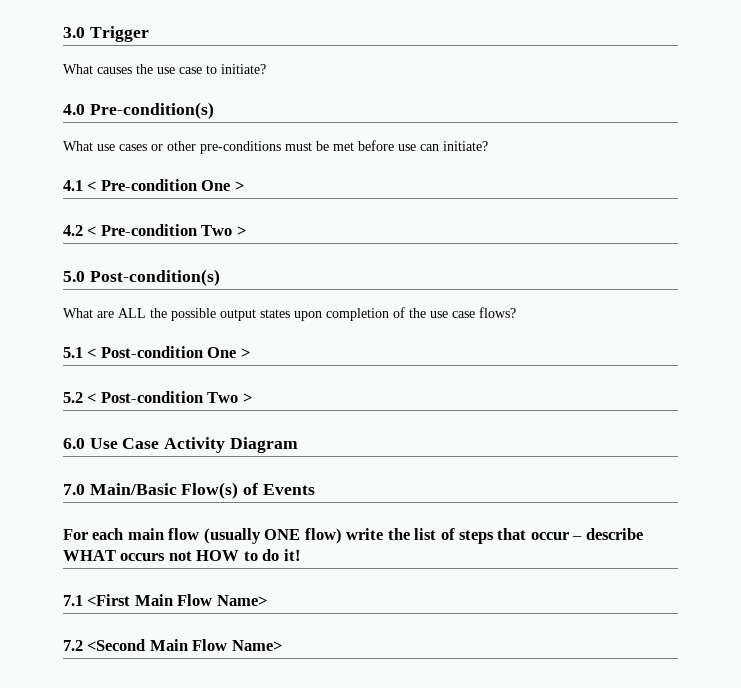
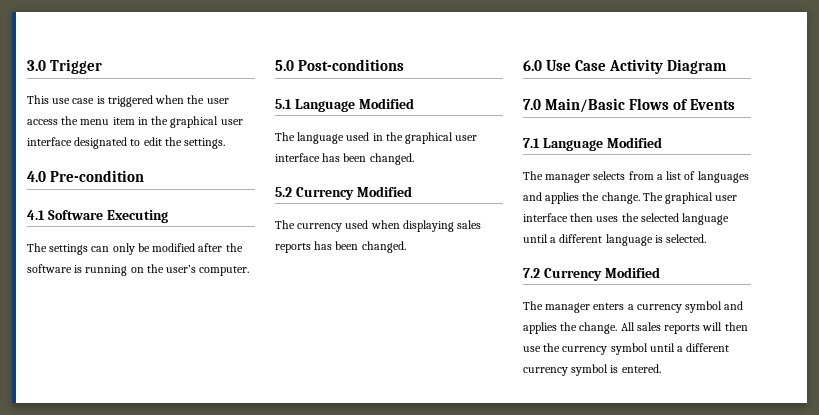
[63,64,266,74] [63,102,214,119] [63,140,488,154] [63,179,244,191] [63,224,246,236] [63,269,220,286] [63,307,516,321] [63,346,250,358] [63,391,252,403] What causes the use case to initiate? // 4.0 Pre-condition(s) // What use cases or other pre-conditions must be met before use can initiate? // 4.1 < Pre-condition One > // 4.2 < Pre-condition Two > // 5.0 Post-condition(s) // What are ALL the possible output states upon completion of the use case flows? // 5.1 < Post-condition One > // 5.2 < Post-condition Two > -> [27,95,229,107] [27,116,243,128] [27,137,226,149] [27,170,145,182] [27,210,168,223] [27,243,243,255] [27,264,250,276] [275,59,405,71] [275,98,414,112] [275,132,478,144] [275,153,414,165] [275,186,412,200] [275,220,482,232] [275,241,406,253] This use case is triggered when the user access the menu item in the graphical user interface designated to edit the settings. // 4.0 Pre-condition // 4.1 Software Executing // The settings can only be modified after the software is running on the user’s computer. // 5.0 Post-conditions // 5.1 Language Modified // The language used in the graphical user interface has been changed. // 5.2 Currency Modified // The currency used when displaying sales reports has been changed.
[181,482,239,499] Flow(s) -> [629,98,670,110] Flows
[63,528,643,544] [63,549,301,561] [63,594,267,606] [63,639,282,651] For each main flow (usually ONE flow) write the list of steps that occur – describe WHAT occurs not HOW to do it! // 7.1 <First Main Flow Name> // 7.2 <Second Main Flow Name> -> [523,137,662,151] [523,171,749,183] [523,192,738,204] [523,213,730,225] [523,234,707,246] [523,267,660,281] [523,301,744,313] [523,322,748,334] [523,343,730,355] [523,364,661,376] 7.1 Language Modified // The manager selects from a list of languages and applies the change. The graphical user interface then uses the selected language until a different language is selected. // 7.2 Currency Modified // The manager enters a currency symbol and applies the change. All sales reports will then use the currency symbol until a different currency symbol is entered.

